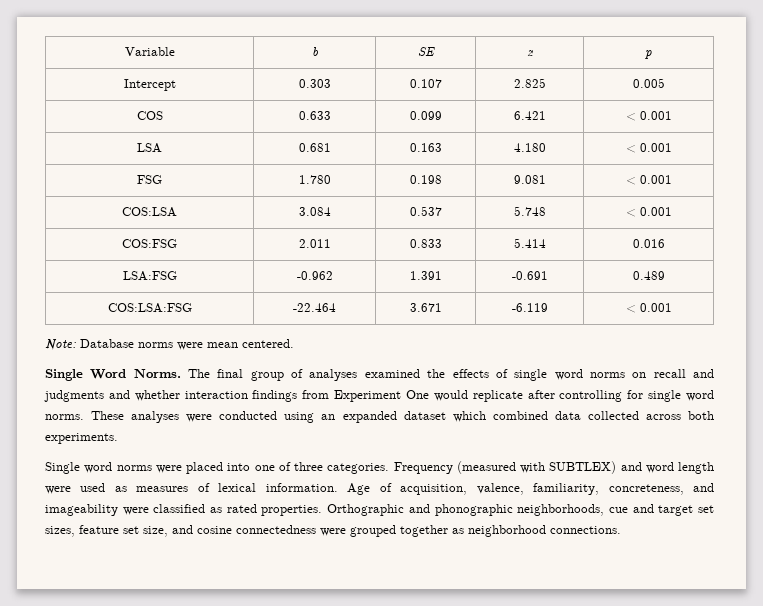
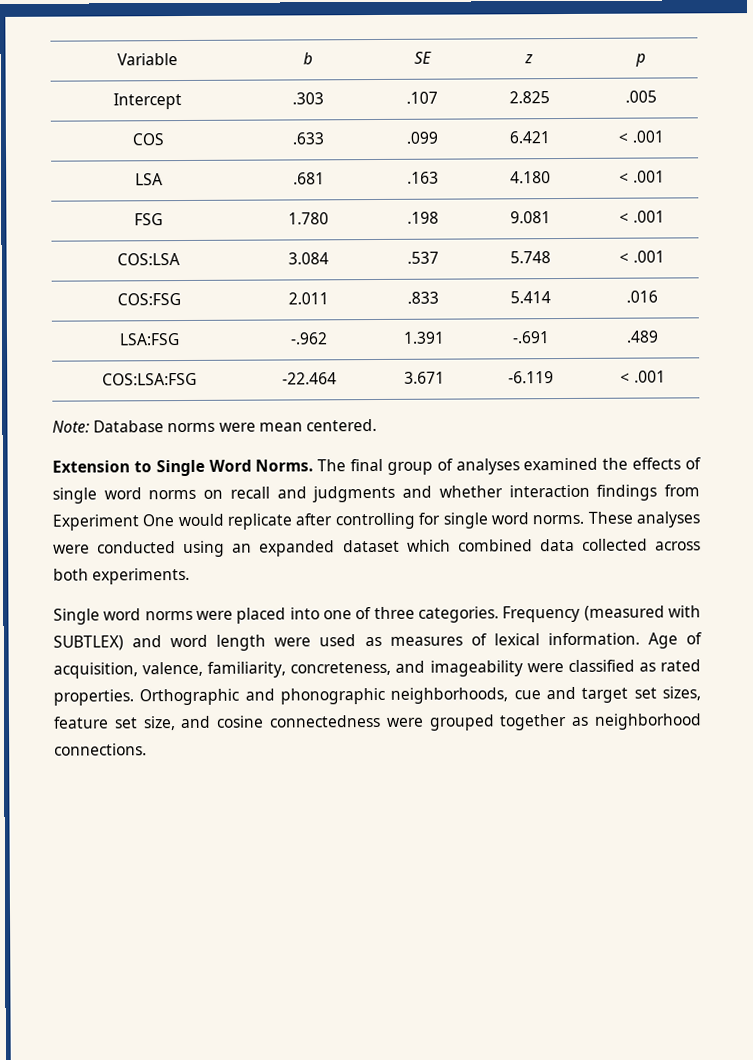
[298,79,331,88] [409,79,442,88] 0.303 | 0.107 -> [291,92,324,105] [406,91,438,104] .303 | .107
[632,78,665,88] 0.005 -> [625,90,657,103] .005
[298,111,331,120] [409,111,442,120] 0.633 | 0.099 -> [291,132,324,145] [406,131,438,144] .633 | .099
[639,111,672,120] 0.001 -> [631,130,664,143] .001
[298,143,331,152] [409,143,442,152] 0.681 | 0.163 -> [292,172,325,185] [407,171,439,184] .681 | .163
[639,143,672,152] 0.001 -> [632,170,665,183] .001
[409,175,442,184] 0.198 -> [407,211,439,224] .198
[639,175,672,184] 0.001 -> [632,210,665,223] .001
[409,206,442,216] 0.537 -> [407,251,439,264] .537
[639,207,672,216] 0.001 -> [632,250,665,263] .001
[409,239,442,248] 0.833 -> [407,291,439,304] .833
[632,239,665,248] 0.016 -> [626,290,658,303] .016
[296,271,333,280] -0.962 -> [290,332,328,345] -.962
[511,271,548,280] [632,271,665,280] -0.691 | 0.489 -> [511,331,550,344] [626,330,659,343] -.691 | .489
[639,303,672,312] 0.001 -> [633,370,666,383] .001
(294, 343) none -> [52,460,152,473] Extension to

